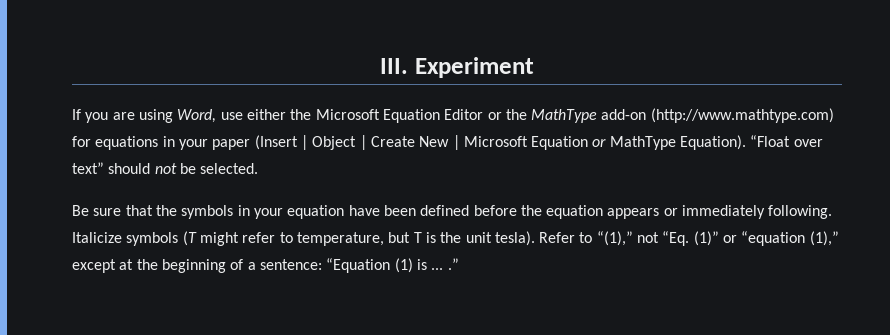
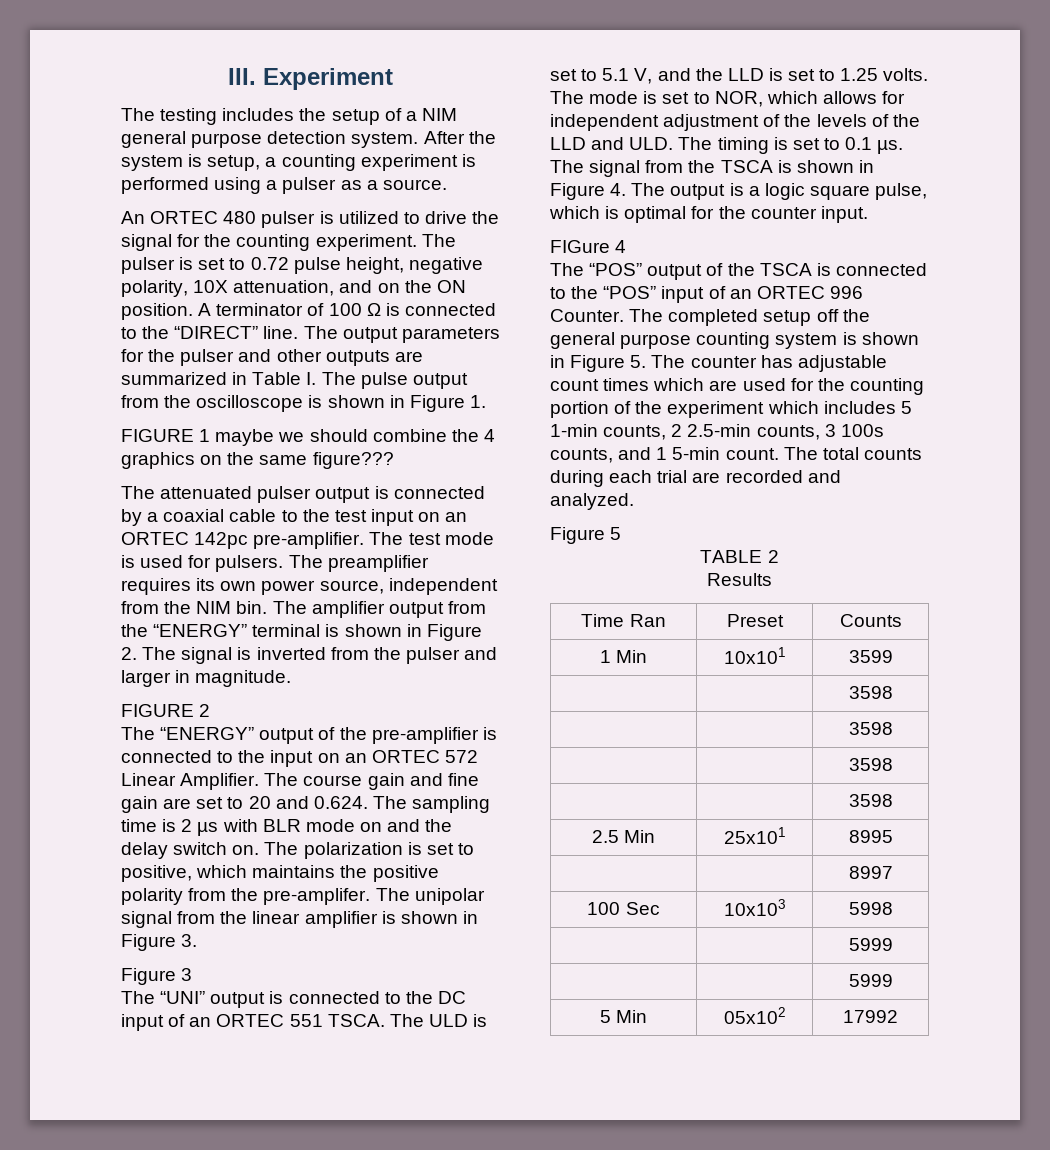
[72,108,834,123] [72,135,823,150] [72,162,259,174] [72,205,833,219] [72,231,839,246] [72,258,459,273] If you are using Word, use either the Microsoft Equation Editor or the MathType add-on (http://www.mathtype.com) for equations in your paper (Insert | Object | Create New | Microsoft Equation or MathType Equation). “Float over text” should not be selected. // Be sure that the symbols in your equation have been defined before the equation appears or immediately following. Italicize symbols (T might refer to temperature, but T is the unit tesla). Refer to “(1),” not “Eq. (1)” or “equation (1),” except at the beginning of a sentence: “Equation (1) is ... .” -> [121,108,457,125] [121,131,496,148] [121,154,476,171] [121,177,447,194] [121,211,500,228] [121,234,456,251] [121,257,483,274] [121,280,466,297] [121,303,496,320] [121,326,500,343] [121,349,423,366] [121,372,468,389] [121,395,486,412] [121,429,495,446] [121,452,394,469] [121,486,485,503] [121,509,468,526] [121,532,494,549] [121,555,429,572] [121,578,498,595] [121,601,486,618] [121,624,482,641] [121,647,498,664] [121,670,292,687] [121,704,211,717] [121,727,497,744] [121,750,478,767] [121,773,479,790] [121,796,491,813] [121,819,453,836] [121,842,474,859] [121,865,439,882] [121,888,485,905] [121,911,478,928] [121,934,198,951] [121,968,193,985] [121,991,466,1008] [121,1014,488,1031] [550,68,929,84] [550,91,906,107] [550,114,920,131] [550,137,904,154] [550,160,874,177] [550,183,928,200] [549,206,868,223] [550,240,627,253] [550,263,927,280] [550,286,863,303] [550,309,870,326] [550,332,919,349] [550,355,887,372] [550,378,924,395] [550,401,912,418] [550,424,884,440] [550,447,922,463] [550,470,841,487] [550,493,634,510] [550,527,622,544] [700,550,779,563] [707,573,772,586] [581,614,666,627] [726,614,784,627] [839,614,902,627] [599,650,648,663] [723,647,786,664] [848,650,893,663] [848,686,893,699] [848,722,893,735] [848,758,893,771] [848,794,893,807] [591,830,656,843] [723,827,786,844] [848,830,893,843] [848,866,893,879] [587,902,660,915] [723,899,786,916] [848,902,893,915] [848,938,893,951] [848,974,893,987] [599,1010,648,1023] [723,1007,786,1024] [843,1010,898,1023] The testing includes the setup of a NIM general purpose detection system. After the system is setup, a counting experiment is performed using a pulser as a source. // An ORTEC 480 pulser is utilized to drive the signal for the counting experiment. The pulser is set to 0.72 pulse height, negative polarity, 10X attenuation, and on the ON position. A terminator of 100 Ω is connected to the “DIRECT” line. The output parameters for the pulser and other outputs are summarized in Table I. The pulse output from the oscilloscope is shown in Figure 1. // FIGURE 1 maybe we should combine the 4 graphics on the same figure??? // The attenuated pulser output is connected by a coaxial cable to the test input on an ORTEC 142pc pre-amplifier. The test mode is used for pulsers. The preamplifier requires its own power source, independent from the NIM bin. The amplifier output from the “ENERGY” terminal is shown in Figure 2. The signal is inverted from the pulser and larger in magnitude. // FIGURE 2 // The “ENERGY” output of the pre-amplifier is connected to the input on an ORTEC 572 Linear Amplifier. The course gain and fine gain are set to 20 and 0.624. The sampling time is 2 µs with BLR mode on and the delay switch on. The polarization is set to positive, which maintains the positive polarity from the pre-amplifer. The unipolar signal from the linear amplifier is shown in Figure 3. // Figure 3 // The “UNI” output is connected to the DC input of an ORTEC 551 TSCA. The ULD is set to 5.1 V, and the LLD is set to 1.25 volts. The mode is set to NOR, which allows for independent adjustment of the levels of the LLD and ULD. The timing is set to 0.1 µs. The signal from the TSCA is shown in Figure 4. The output is a logic square pulse, which is optimal for the counter input. // FIGure 4 // The “POS” output of the TSCA is connected to the “POS” input of an ORTEC 996 Counter. The completed setup off the general purpose counting system is shown in Figure 5. The counter has adjustable count times which are used for the counting portion of the experiment which includes 5 1-min counts, 2 2.5-min counts, 3 100s counts, and 1 5-min count. The total counts during each trial are recorded and analyzed. // Figure 5 // TABLE 2 // Results // Time Ran | Preset | Counts // 1 Min | 10x101 | 3599 // | | 3598 // | | 3598 // | | 3598 // | | 3598 // 2.5 Min | 25x101 | 8995 // | | 8997 // 100 Sec | 10x103 | 5998 // | | 5999 // | | 5999 // 5 Min | 05x102 | 17992

